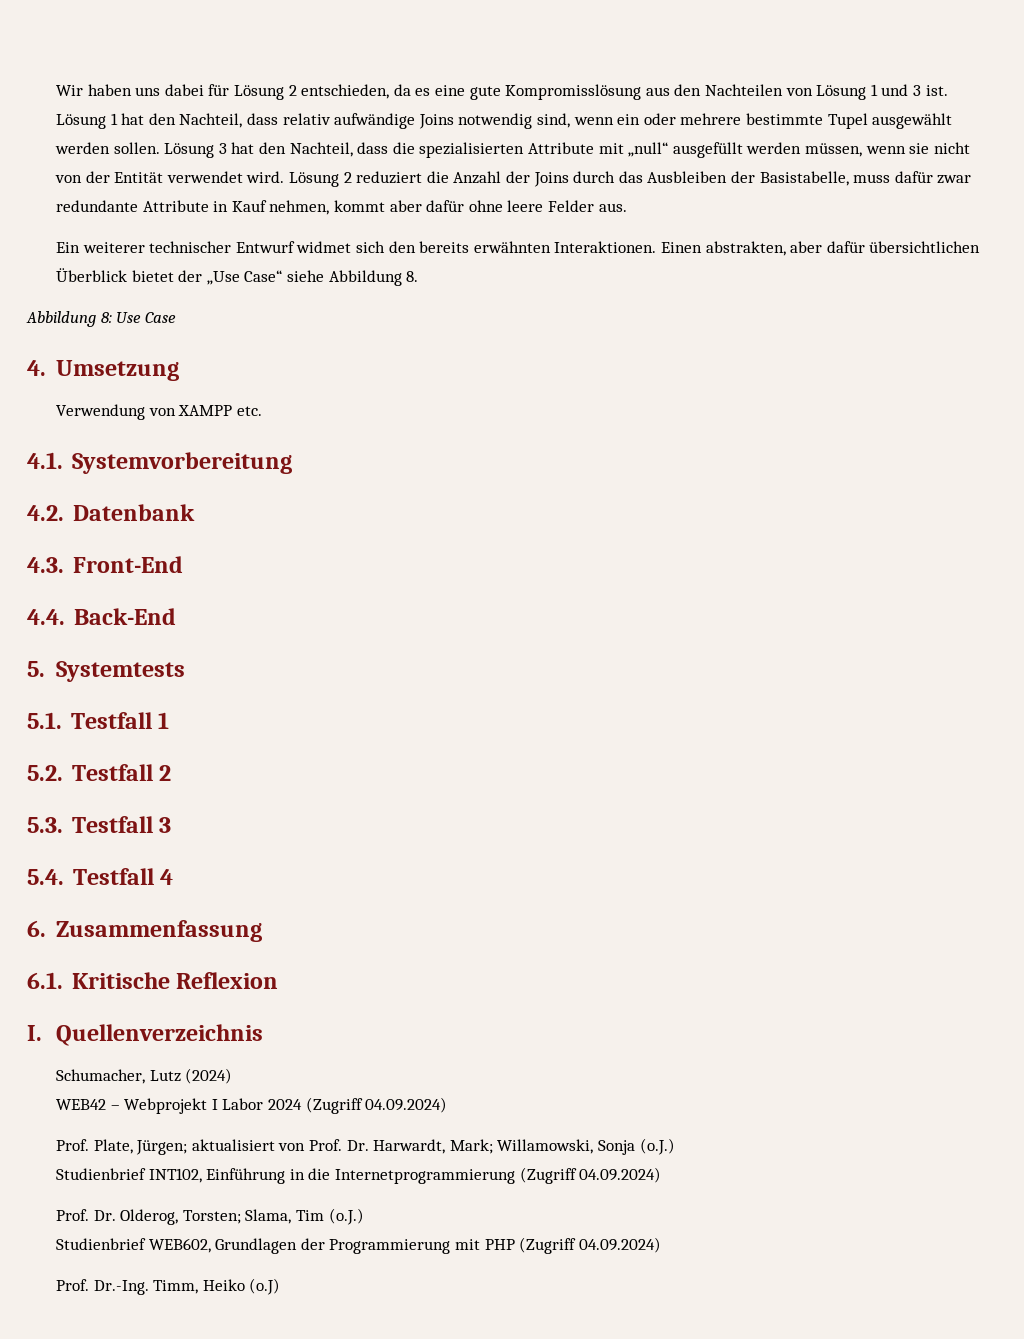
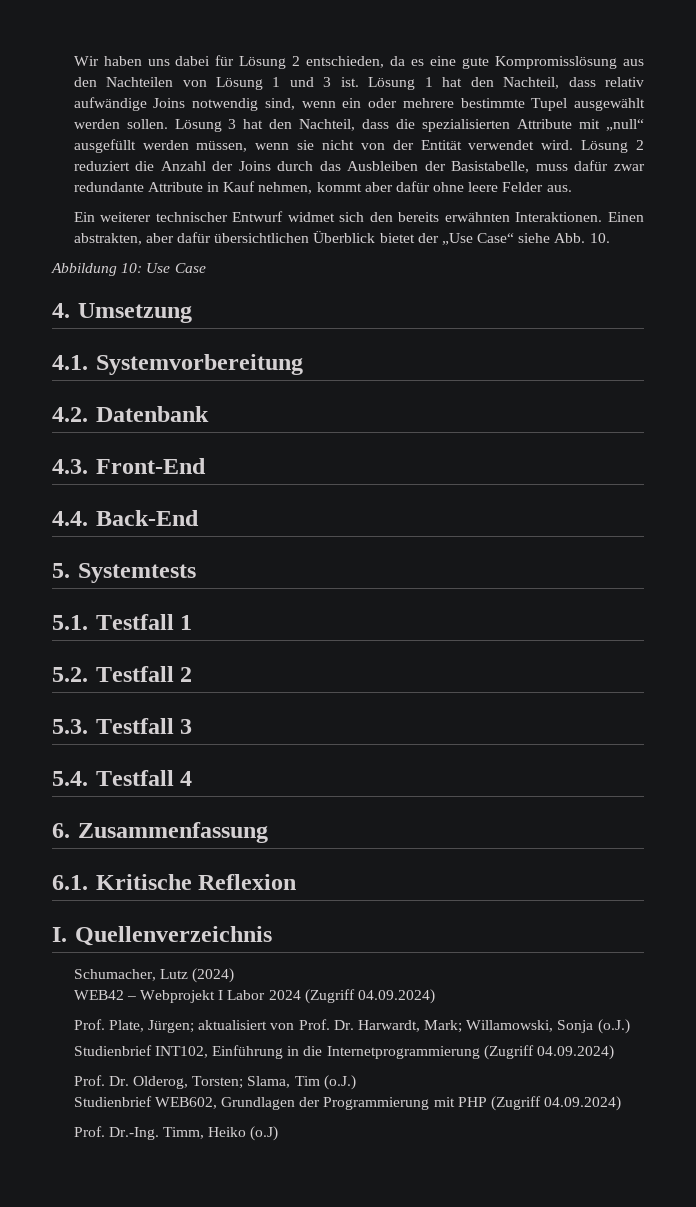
[328,270,419,286] [26,311,112,327] Abbildung 8. // Abbildung 8: -> [554,233,610,243] [51,263,143,276] Abb. 10. // Abbildung 10:
[56,404,262,420] // Verwendung von XAMPP etc. -> (192, 313) none

